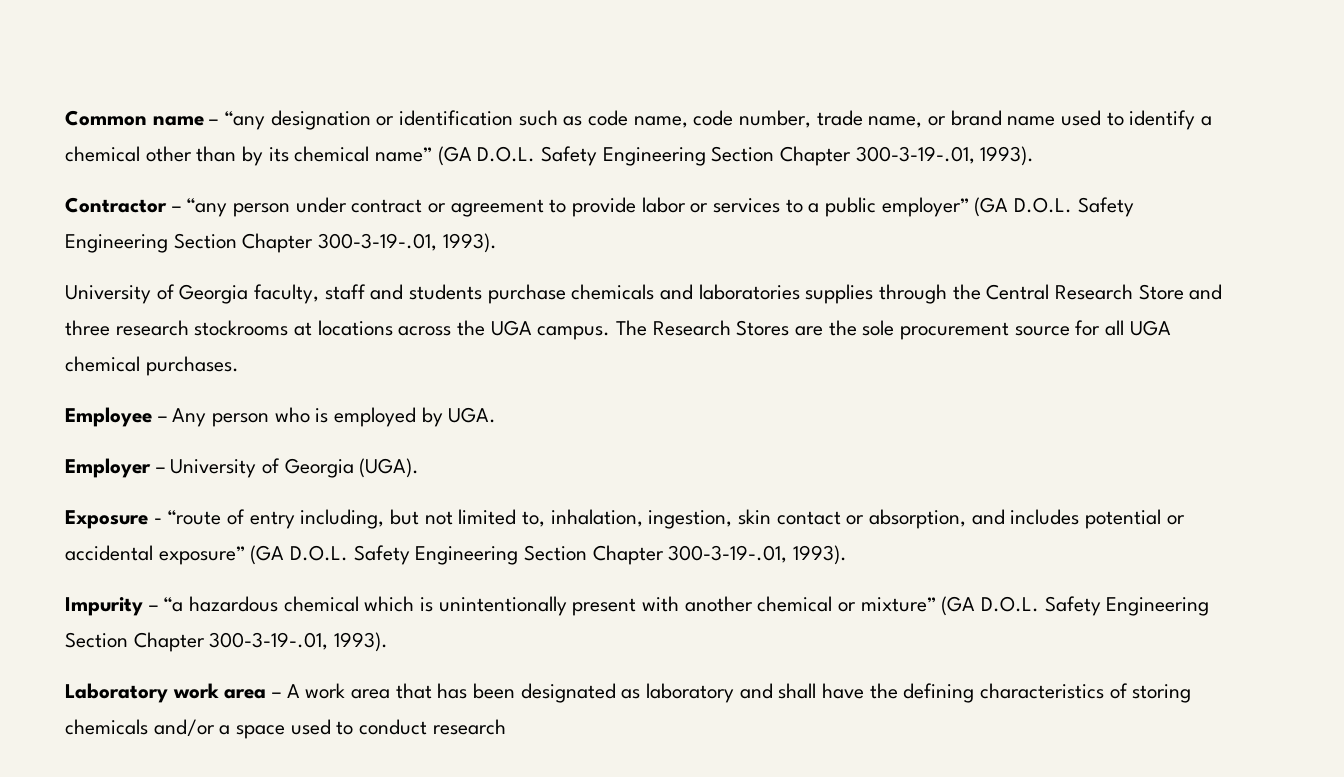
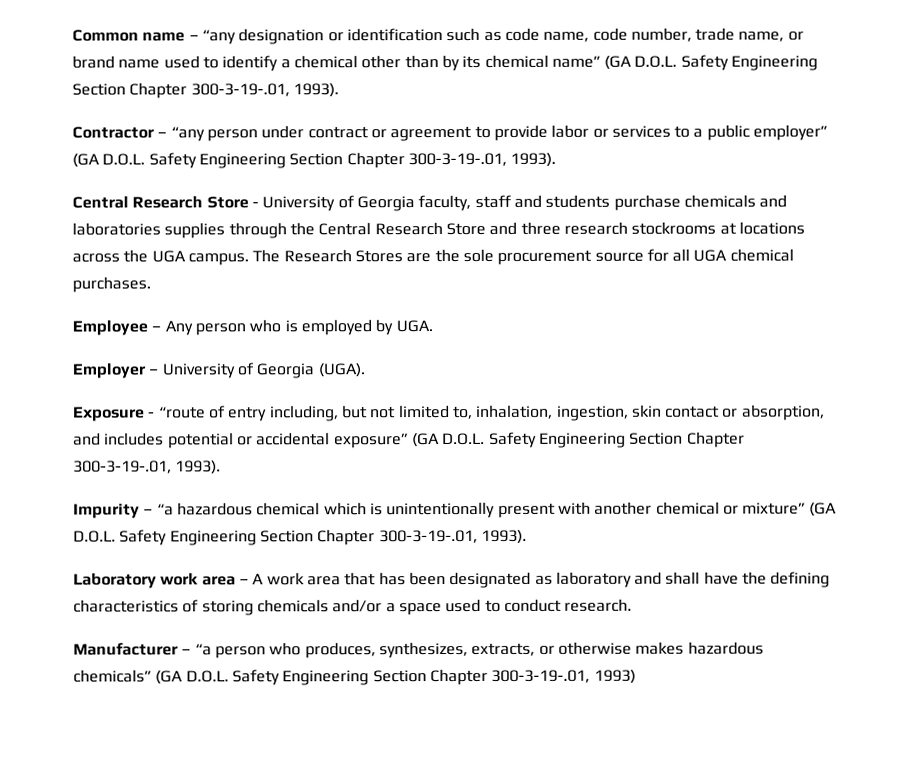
(497, 243) none -> [72,195,259,209] Central Research Store -
[432,719,506,735] research -> [564,598,633,612] [73,641,764,659] [73,668,636,686] research. // Manufacturer – “a person who produces, synthesizes, extracts, or otherwise makes hazardous chemicals” (GA D.O.L. Safety Engineering Section Chapter 300-3-19-.01, 1993)

